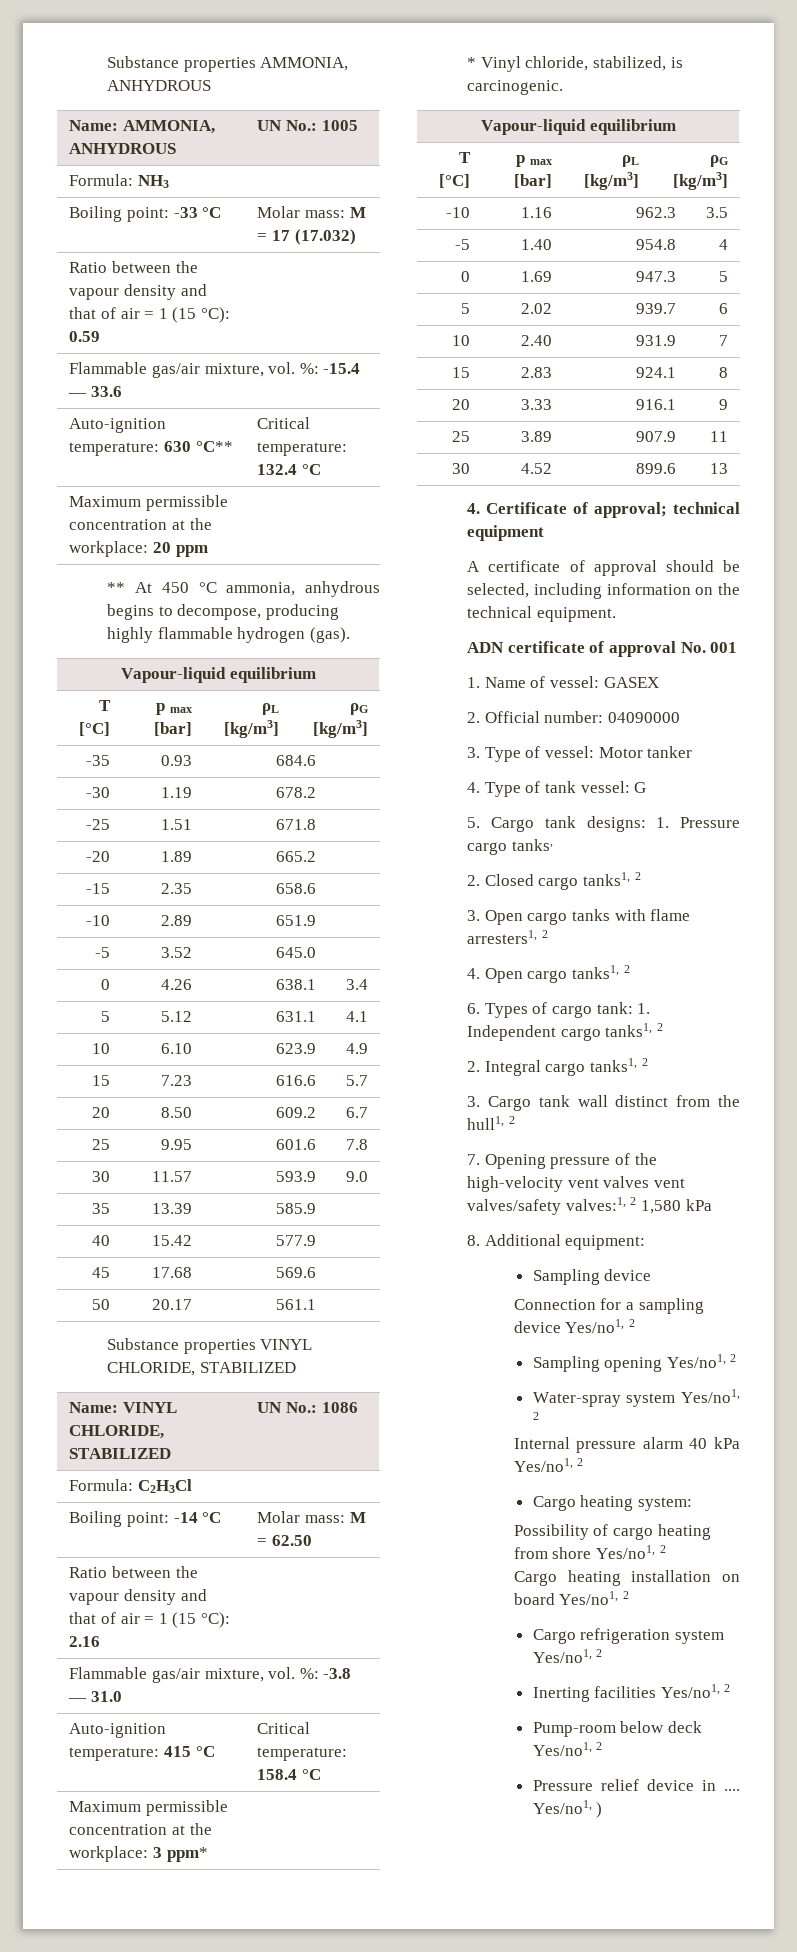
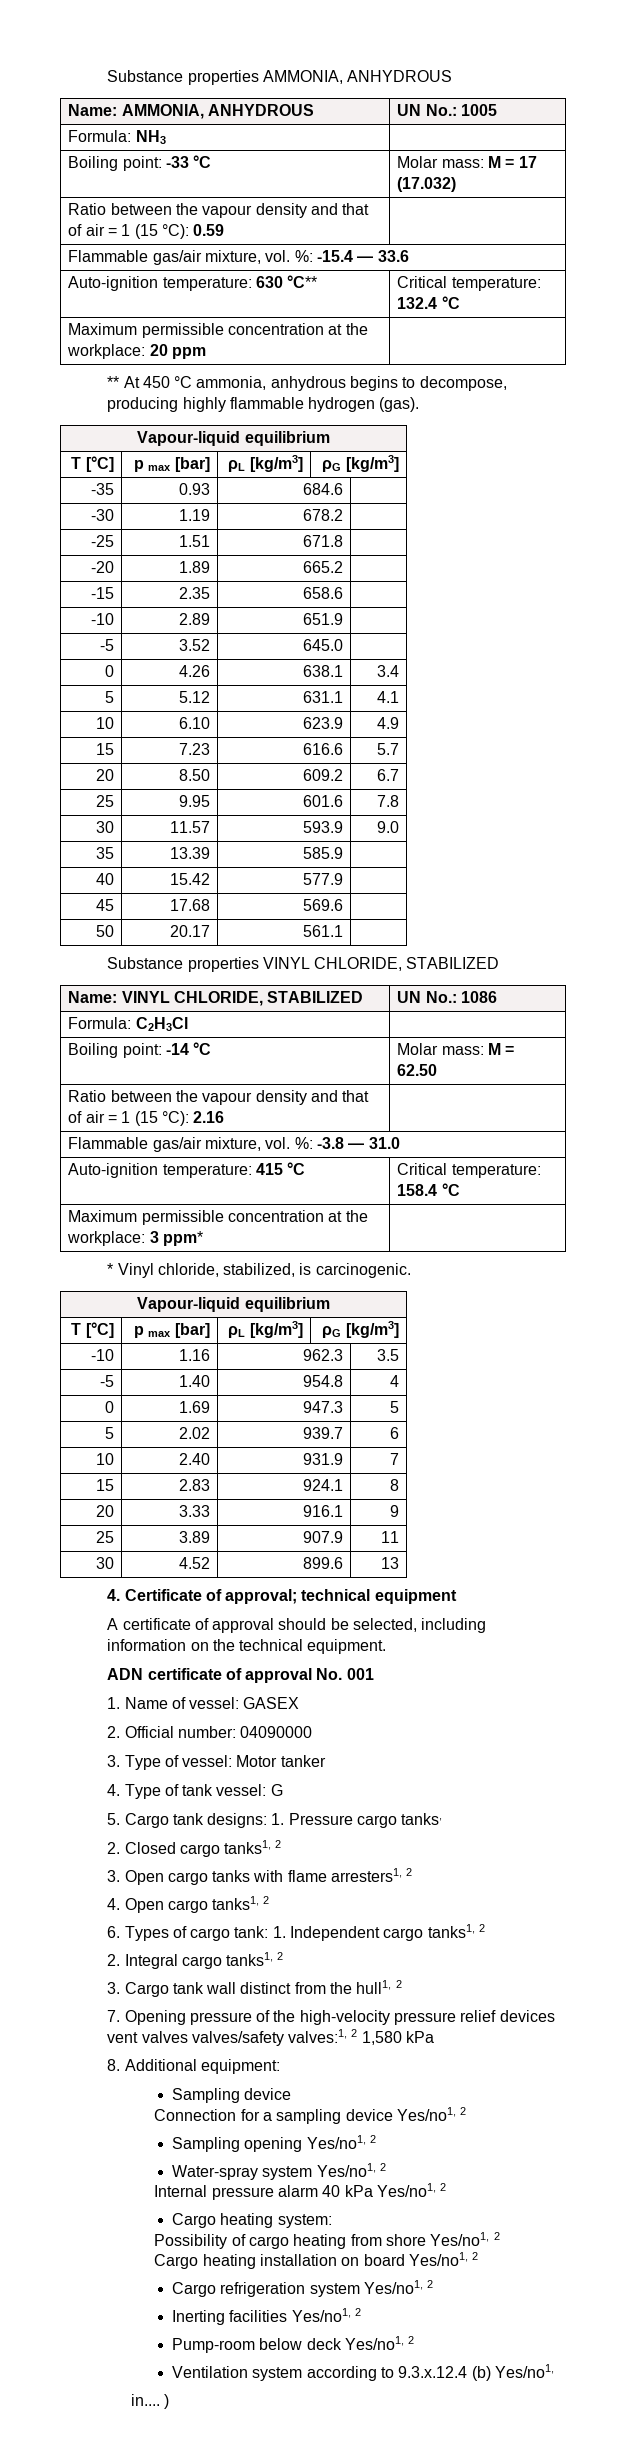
(564, 1184) none -> [394,2010,555,2025] pressure relief devices
[654,1178,686,1188] vent -> (188, 2037) none
[532,1779,740,1791] [532,1800,592,1814] Pressure relief device in .... Yes/no1, -> [172,2364,554,2381] [130,2394,160,2406] Ventilation system according to 9.3.x.12.4 (b) Yes/no1, // in....

